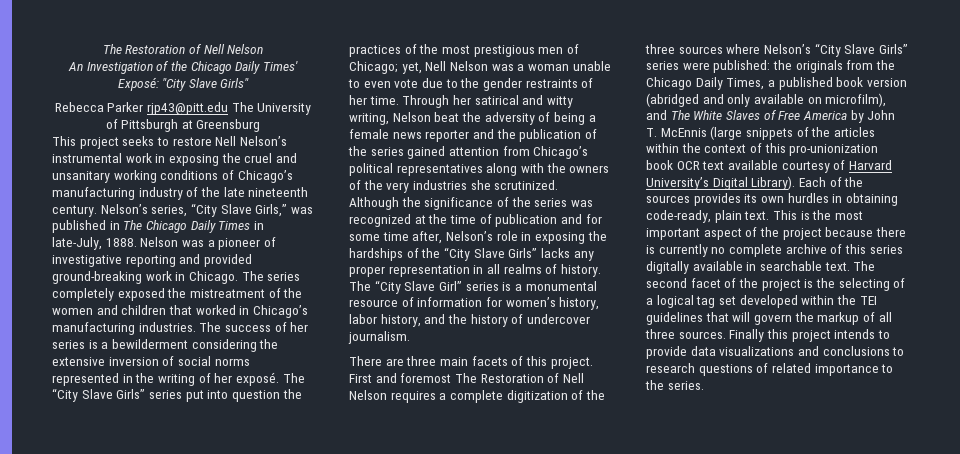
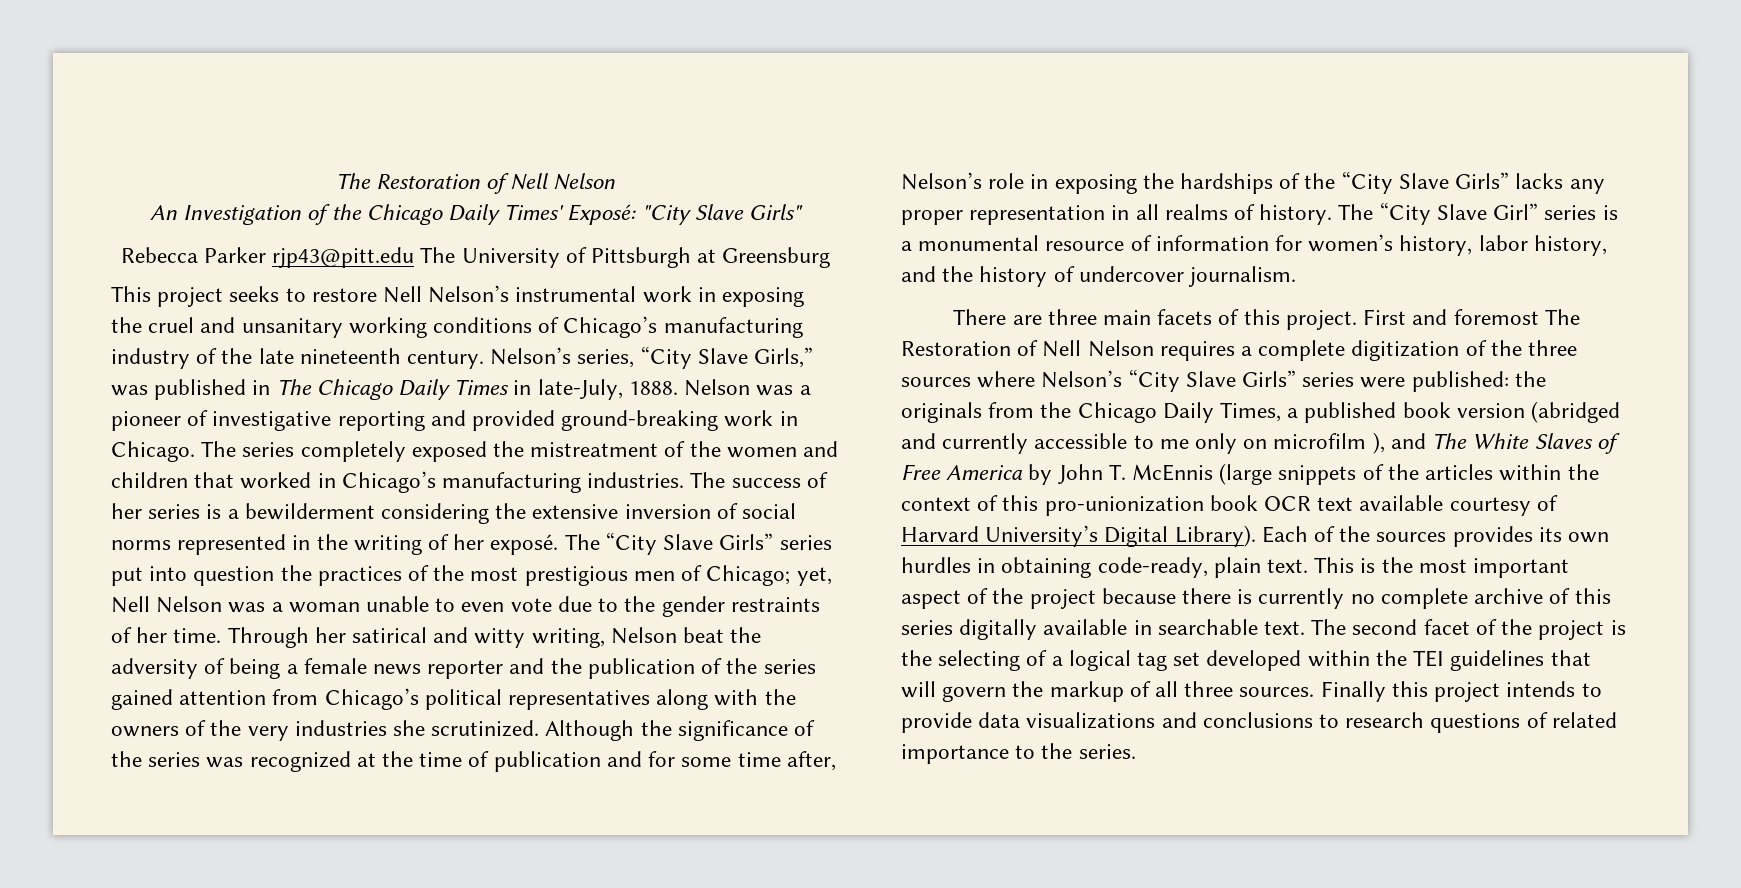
[727,93,887,107] only available on microfilm), -> [942,432,1385,454] currently accessible to me only on microfilm ),

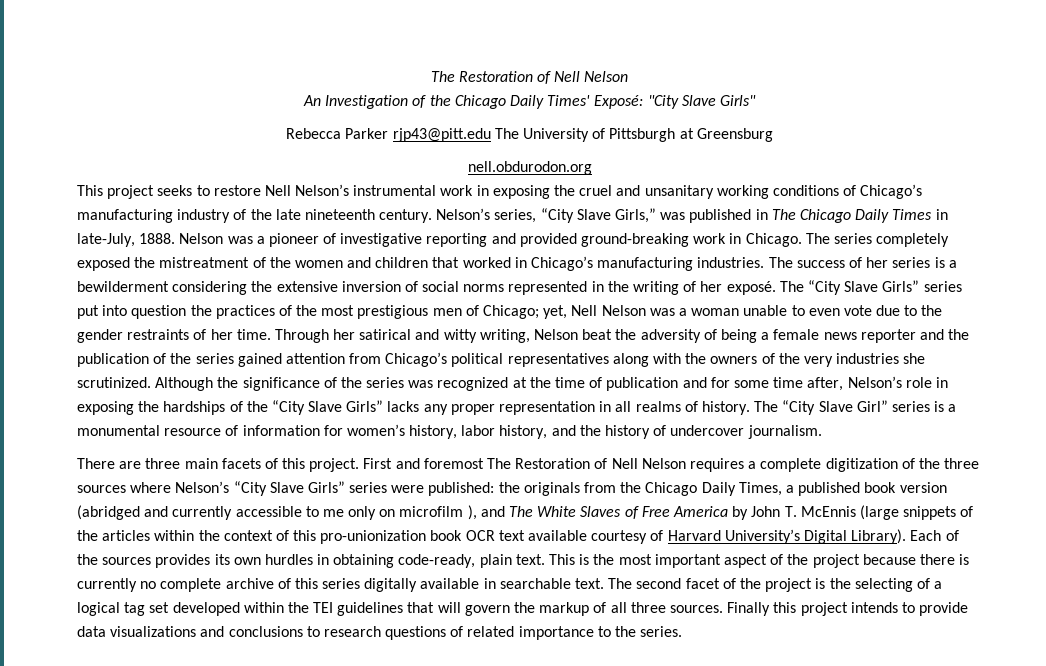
(831, 257) none -> [467,161,592,175] // nell.obdurodon.org

